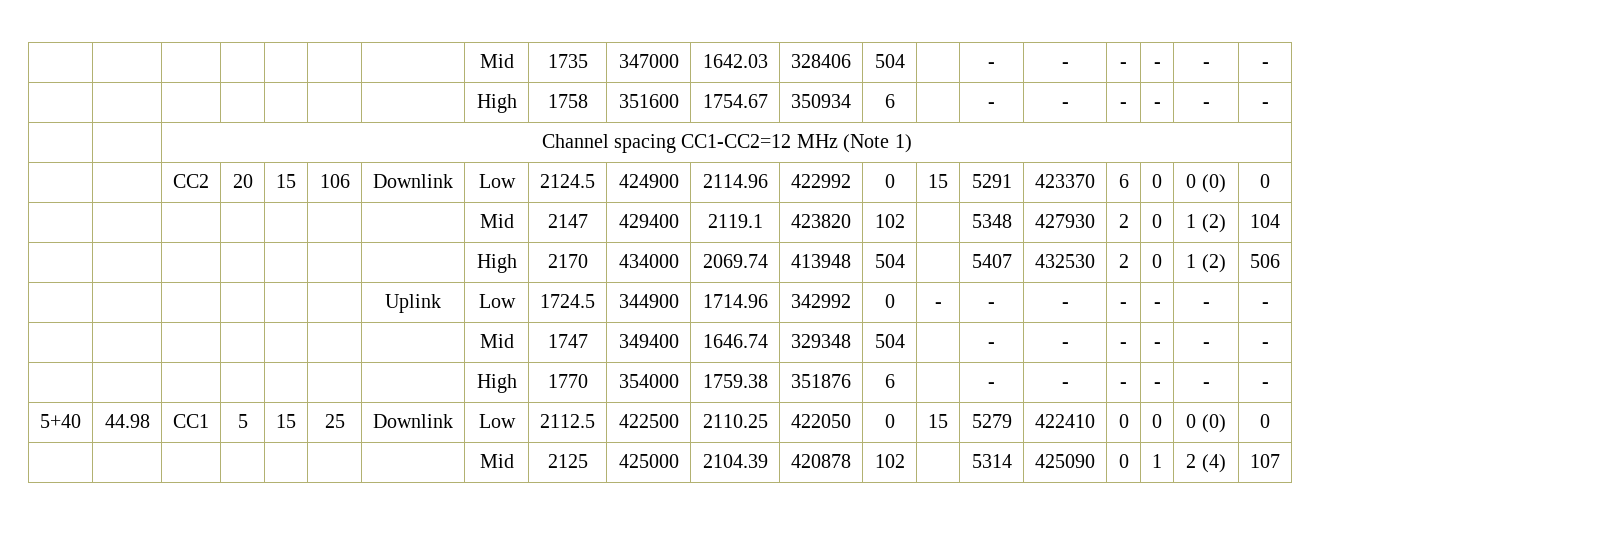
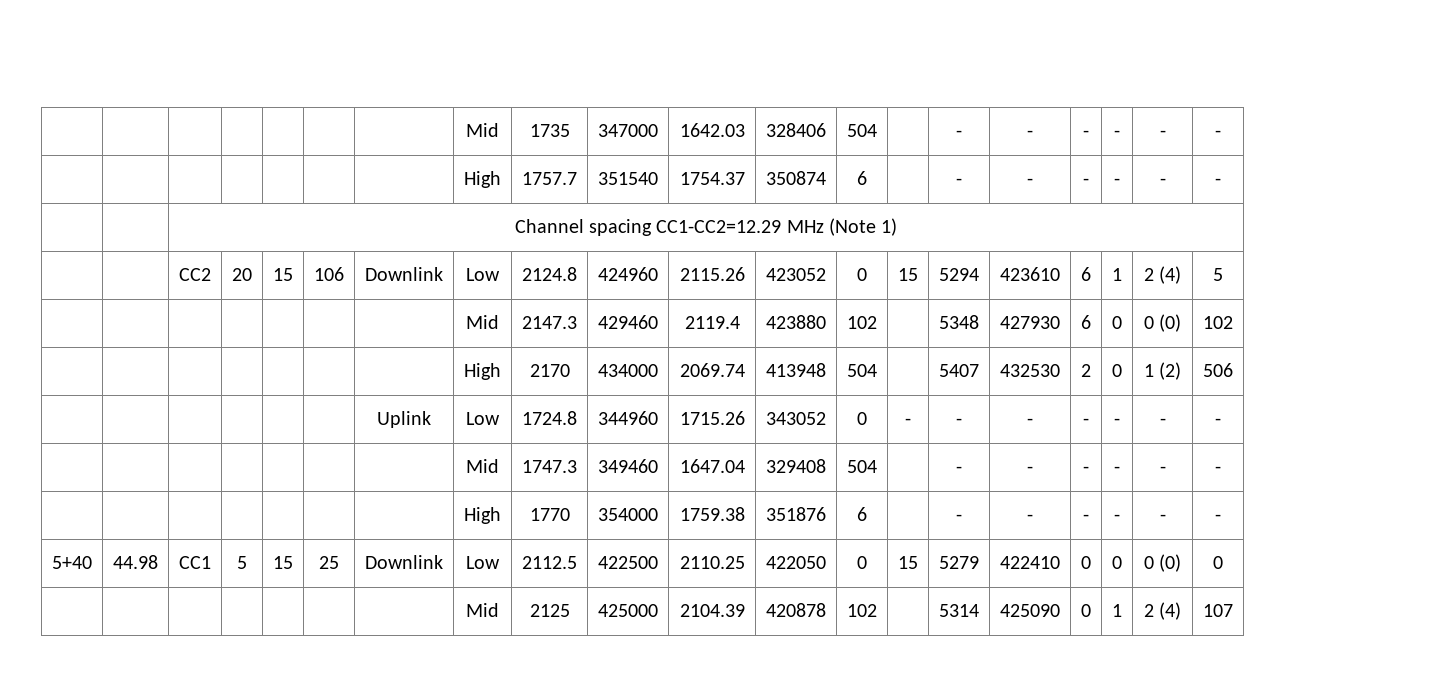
[547,94,588,108] [618,94,679,108] [702,94,768,108] [791,94,851,108] 1758 | 351600 | 1754.67 | 350934 -> [522,172,577,185] [598,172,658,185] [679,172,745,185] [766,171,826,185] 1757.7 | 351540 | 1754.37 | 350874
[681,134,792,148] CC1-CC2=12 -> [656,220,782,233] CC1-CC2=12.29
[540,174,595,188] [618,174,679,188] [702,174,768,188] [791,174,851,188] [884,174,895,188] [928,174,948,188] [971,174,1012,188] [1035,174,1095,188] [1118,174,1129,188] [1152,174,1162,188] [1186,174,1226,193] [1260,174,1270,188] [479,214,514,228] [547,214,588,228] [618,214,679,228] [707,214,763,228] [791,214,851,228] 2124.5 | 424900 | 2114.96 | 422992 | 0 | 15 | 5291 | 423370 | 6 | 0 | 0 (0) | 0 // | | | | | | | Mid | 2147 | 429400 | 2119.1 | 423820 -> [522,267,577,281] [598,267,658,281] [679,267,745,281] [766,268,826,281] [857,268,867,281] [898,268,918,281] [939,268,979,281] [1000,267,1060,281] [1081,267,1091,281] [1112,268,1122,281] [1143,266,1182,284] [1213,268,1223,281] [466,315,499,329] [522,316,577,329] [598,315,658,329] [684,316,740,329] [766,315,826,329] 2124.8 | 424960 | 2115.26 | 423052 | 0 | 15 | 5294 | 423610 | 6 | 1 | 2 (4) | 5 // | | | | | | | Mid | 2147.3 | 429460 | 2119.4 | 423880
[1118,214,1129,228] [1152,214,1162,228] [1186,214,1226,233] [1250,214,1280,228] 2 | 0 | 1 (2) | 104 -> [1081,315,1091,329] [1112,316,1122,329] [1143,314,1182,332] [1203,316,1233,329] 6 | 0 | 0 (0) | 102
[540,294,595,308] [618,294,679,308] [702,294,768,308] [791,294,851,308] 1724.5 | 344900 | 1714.96 | 342992 -> [522,411,577,425] [598,411,658,425] [679,411,745,425] [766,412,826,425] 1724.8 | 344960 | 1715.26 | 343052
[547,334,588,348] [618,334,679,348] [702,334,768,348] [791,334,851,348] 1747 | 349400 | 1646.74 | 329348 -> [522,460,577,473] [598,459,658,473] [679,459,745,473] [766,459,826,473] 1747.3 | 349460 | 1647.04 | 329408

